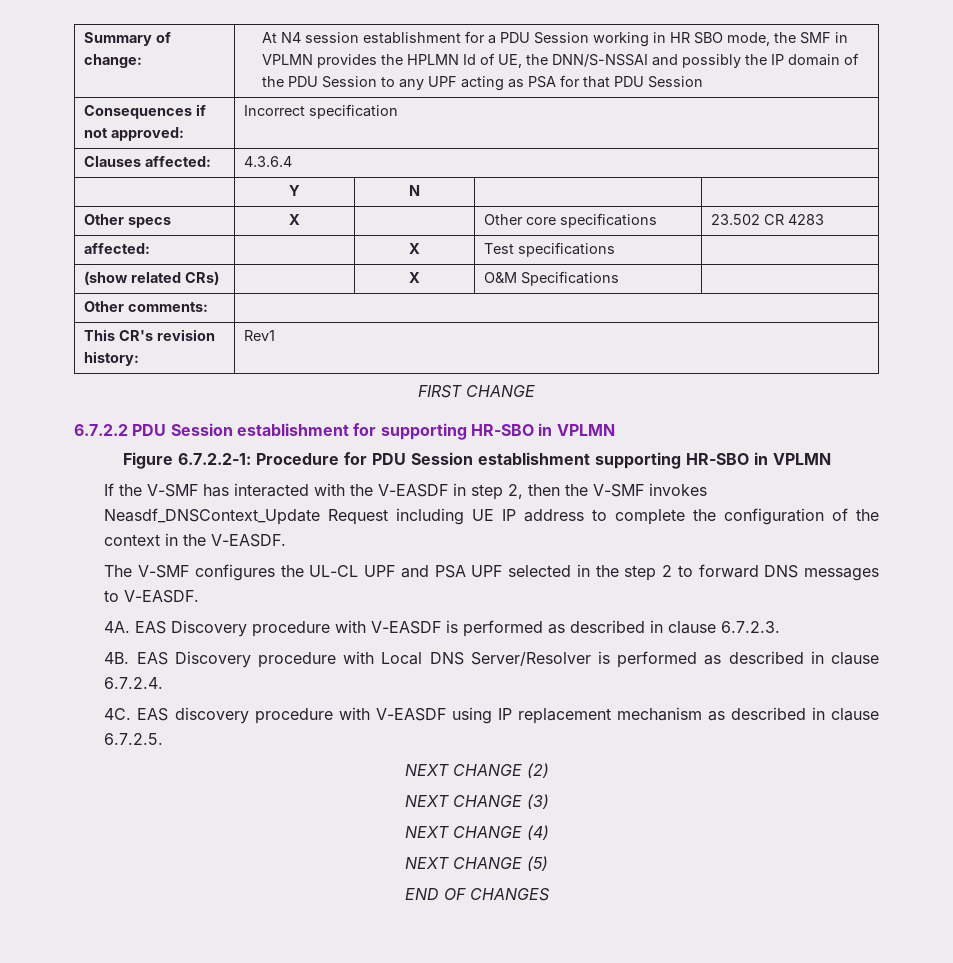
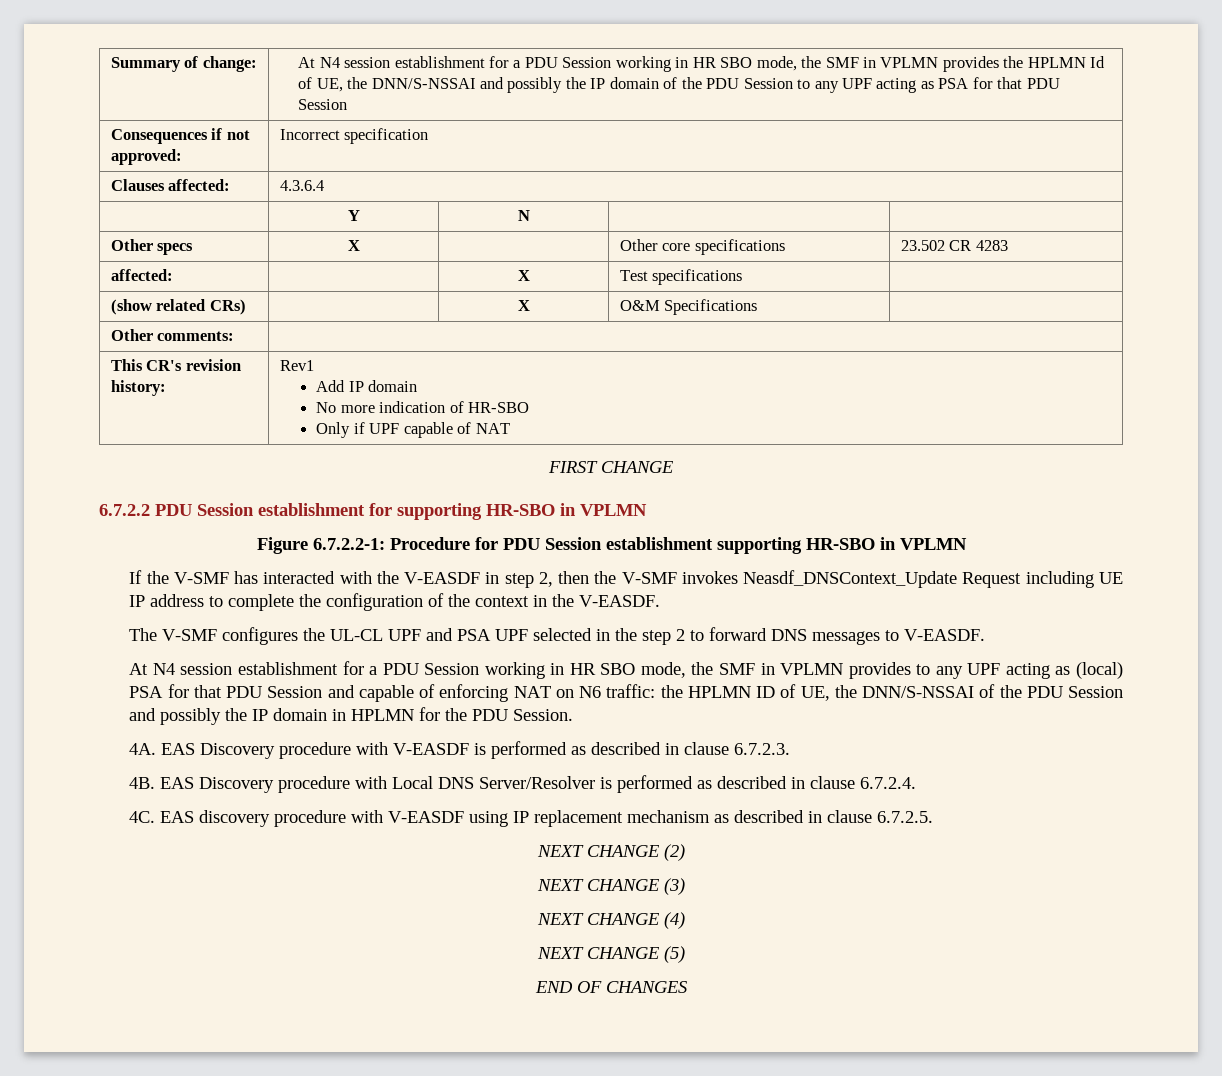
(275, 335) none -> [316,380,418,392] [316,401,530,413] [316,422,510,438] // Add IP domain // No more indication of HR-SBO // Only if UPF capable of NAT
(200, 596) none -> [129,661,1123,679] [129,684,1124,702] [129,707,574,725] // At N4 session establishment for a PDU Session working in HR SBO mode, the SMF in VPLMN provides to any UPF acting as (local) PSA for that PDU Session and capable of enforcing NAT on N6 traffic: the HPLMN ID of UE, the DNN/S-NSSAI of the PDU Session and possibly the IP domain in HPLMN for the PDU Session.

